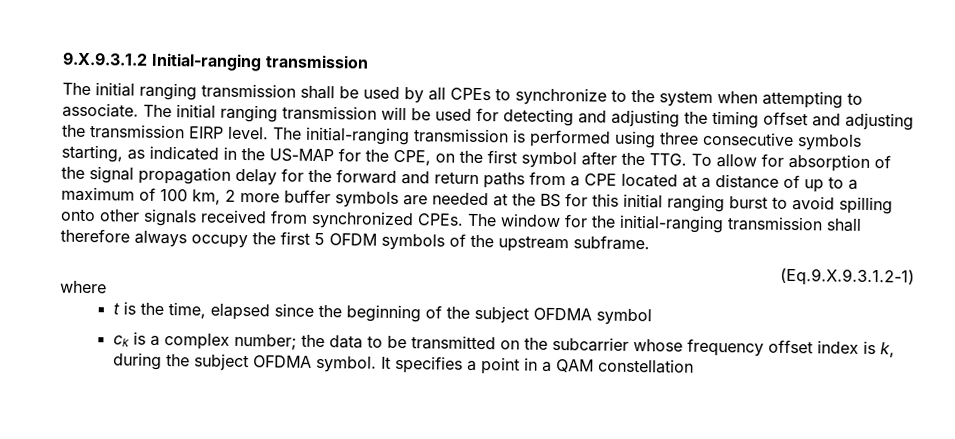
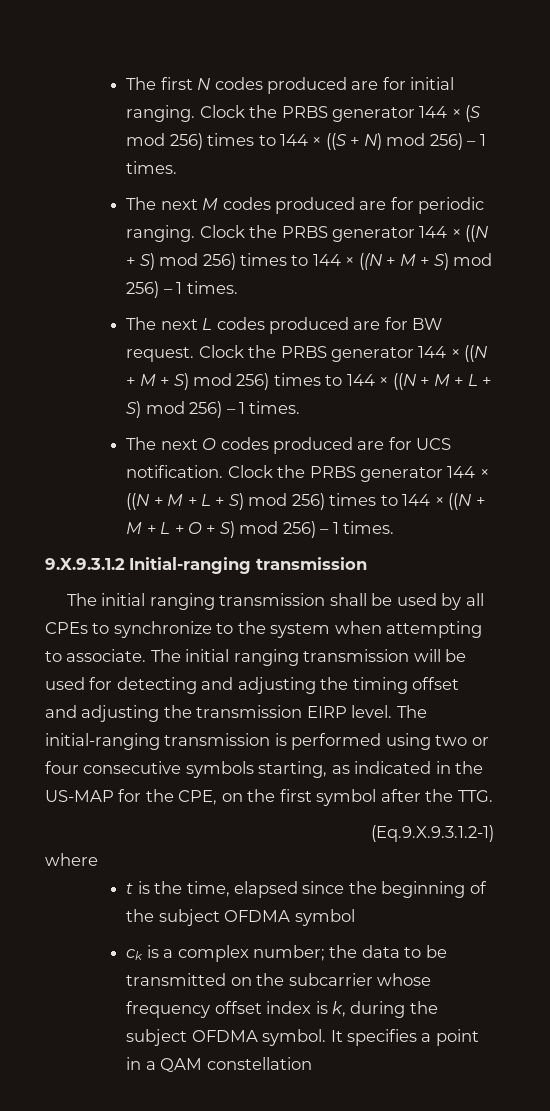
(62, 58) none -> [126,77,455,94] [126,105,482,122] [126,133,486,150] [126,161,178,174] [126,197,485,214] [126,225,489,242] [126,253,493,270] [126,281,238,298] [126,317,443,334] [126,345,488,362] [126,373,492,390] [126,401,301,418] [126,437,452,454] [126,465,489,482] [126,493,485,510] [126,521,395,538] The first N codes produced are for initial ranging. Clock the PRBS generator 144 × (S mod 256) times to 144 × ((S + N) mod 256) – 1 times. // The next M codes produced are for periodic ranging. Clock the PRBS generator 144 × ((N + S) mod 256) times to 144 × ((N + M + S) mod 256) – 1 times. // The next L codes produced are for BW request. Clock the PRBS generator 144 × ((N + M + S) mod 256) times to 144 × ((N + M + L + S) mod 256) – 1 times. // The next O codes produced are for UCS notification. Clock the PRBS generator 144 × ((N + M + L + S) mod 256) times to 144 × ((N + M + L + O + S) mod 256) – 1 times. //
[659,132,699,145] three -> [435,735,489,746] [45,761,79,774] two or four
[691,153,891,172] [61,166,858,193] [61,186,893,215] [60,208,862,234] [60,228,650,253] To allow for absorption of the signal propagation delay for the forward and return paths from a CPE located at a distance of up to a maximum of 100 km, 2 more buffer symbols are needed at the BS for this initial ranging burst to avoid spilling onto other signals received from synchronized CPEs. The window for the initial-ranging transmission shall therefore always occupy the first 5 OFDM symbols of the upstream subframe. -> (493, 796) none

